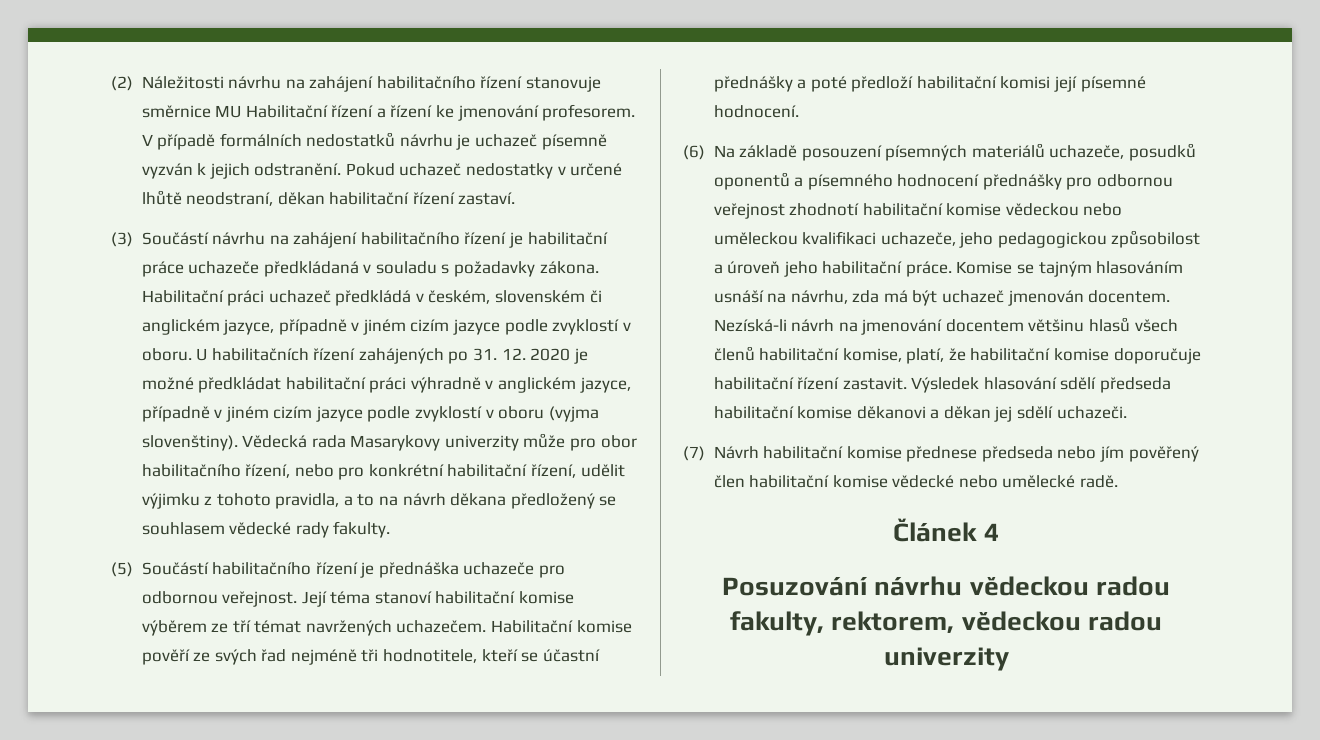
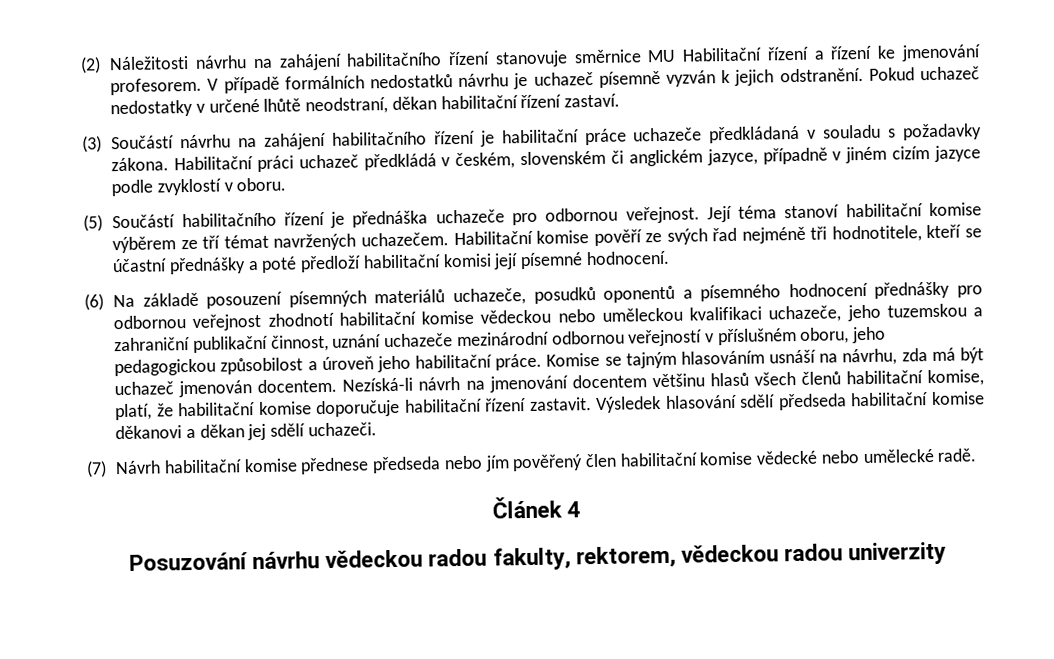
[196,348,588,364] [141,377,631,393] [141,406,599,422] [141,433,637,451] [141,464,625,480] [141,493,617,509] [141,521,391,538] U habilitačních řízení zahájených po 31. 12. 2020 je možné předkládat habilitační práci výhradně v anglickém jazyce, případně v jiném cizím jazyce podle zvyklostí v oboru (vyjma slovenštiny). Vědecká rada Masarykovy univerzity může pro obor habilitačního řízení, nebo pro konkrétní habilitační řízení, udělit výjimku z tohoto pravidla, a to na návrh děkana předložený se souhlasem vědecké rady fakulty. -> (287, 184) none
(994, 240) none -> [886,303,984,318] [114,326,887,353] tuzemskou a zahraniční publikační činnost, uznání uchazeče mezinárodní odbornou veřejností v příslušném oboru, jeho

